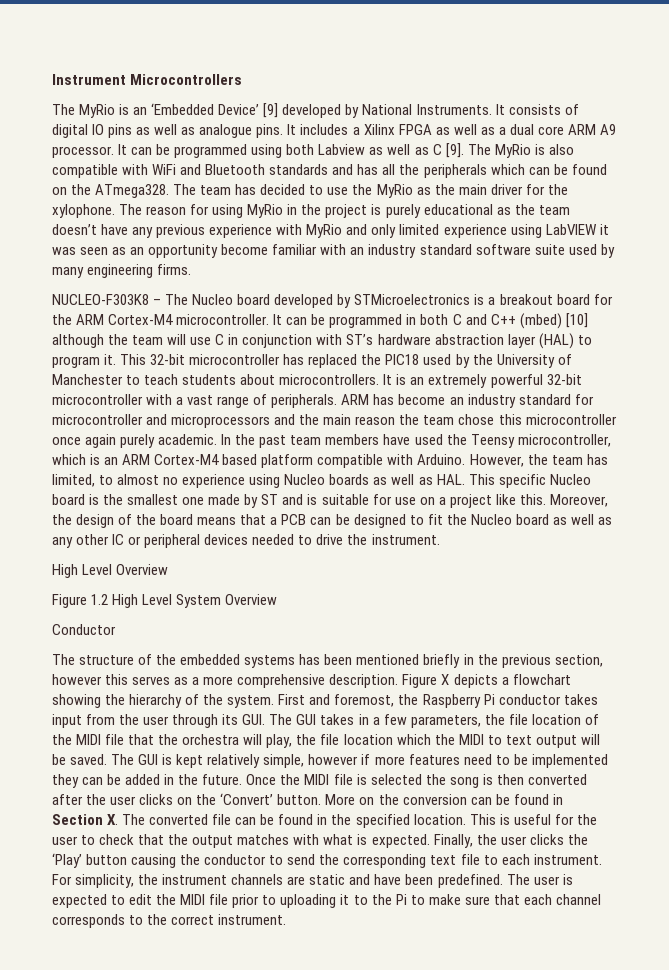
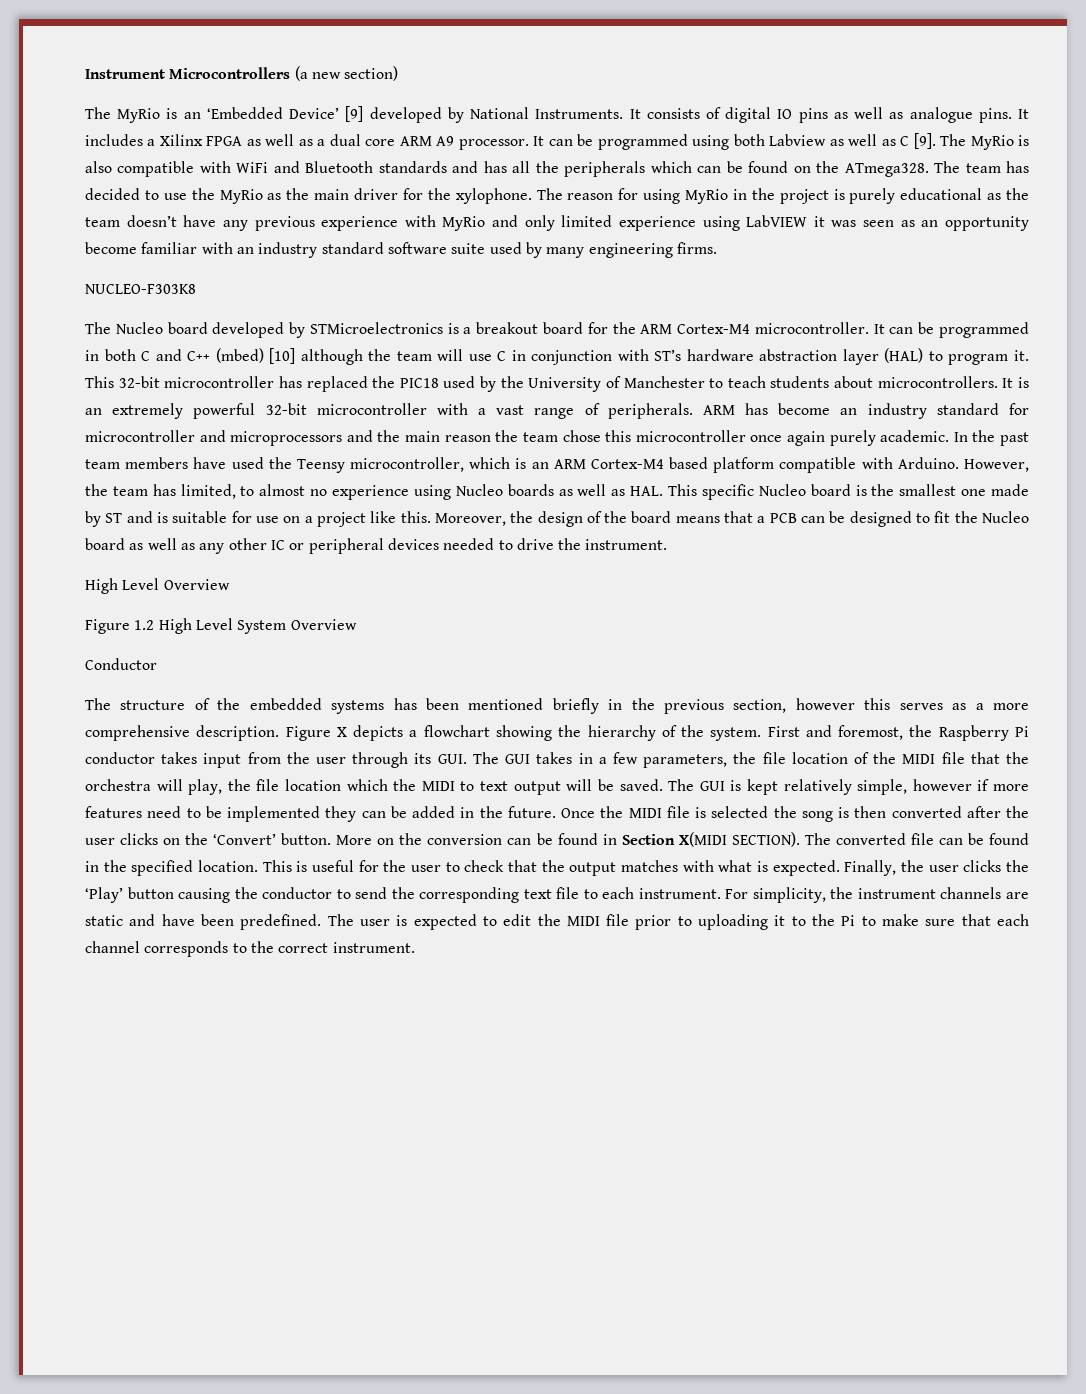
(243, 79) none -> [294,66,399,81] (a new section)
[153,299,162,305] – -> (196, 289) //
[107,814,119,825] X. -> [678,832,800,847] X(MIDI SECTION).

